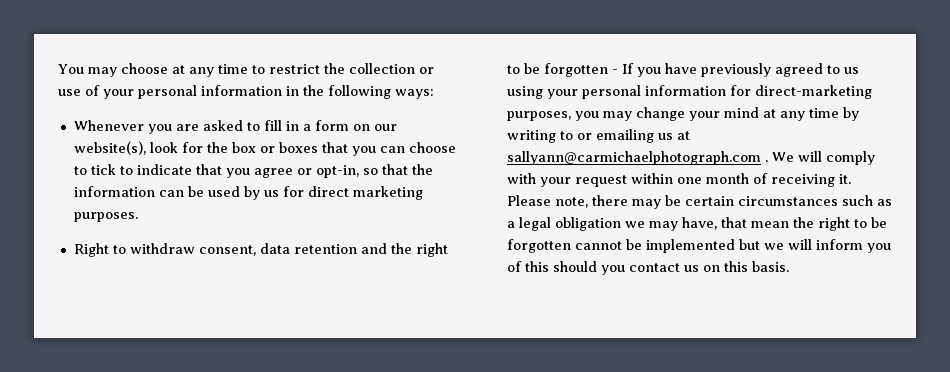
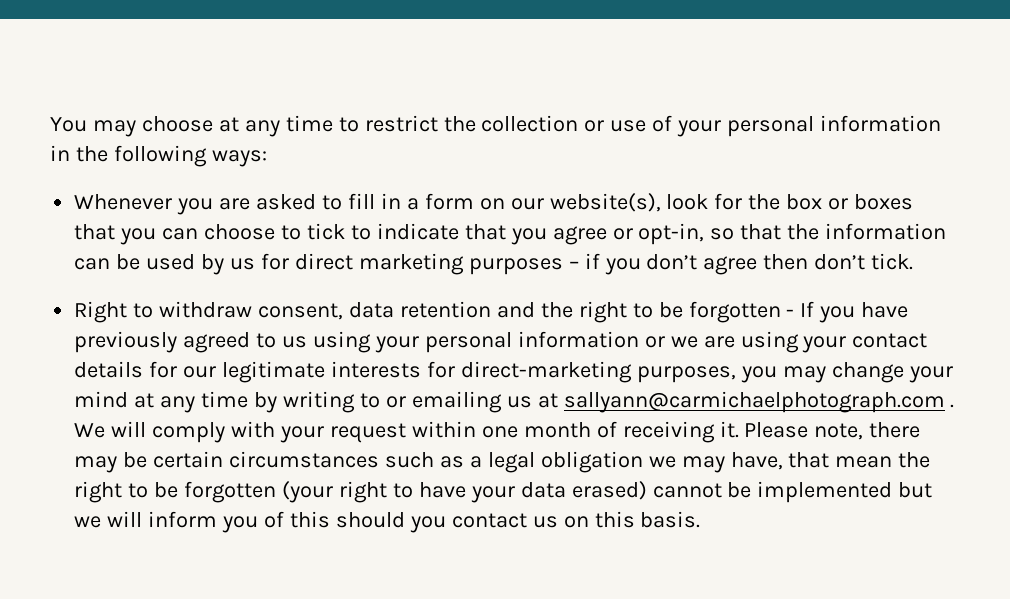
[73,212,138,222] purposes. -> [468,253,914,275] purposes – if you don’t agree then don’t tick.
(726, 90) none -> [644,331,928,353] [74,361,421,383] or we are using your contact details for our legitimate interests
(571, 246) none -> [281,481,647,503] (your right to have your data erased)

